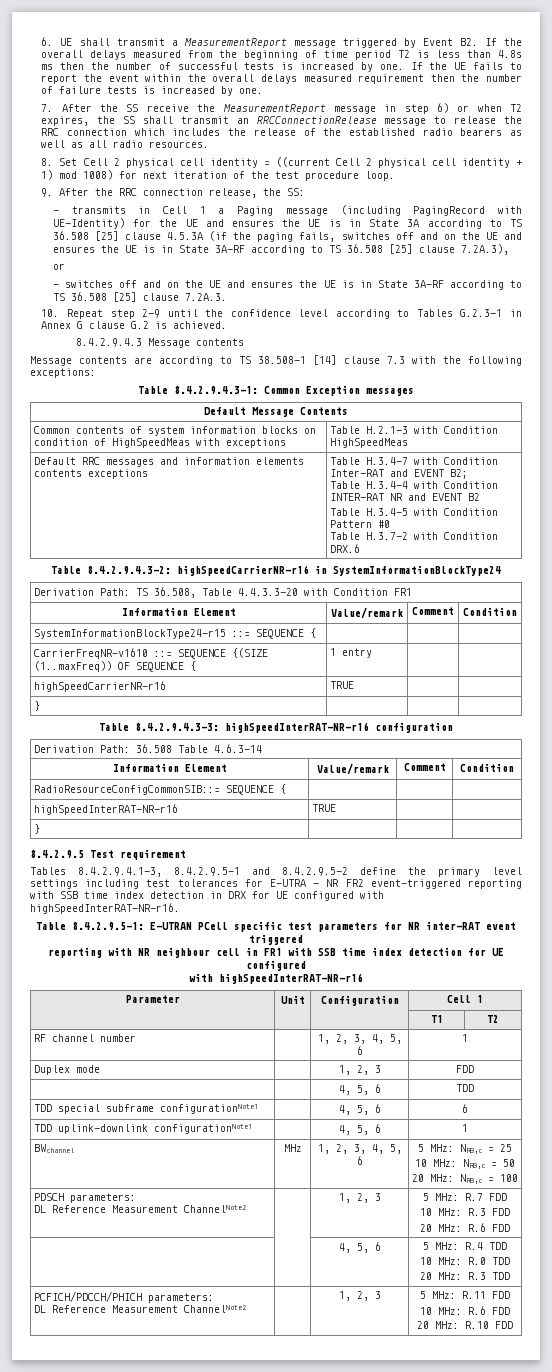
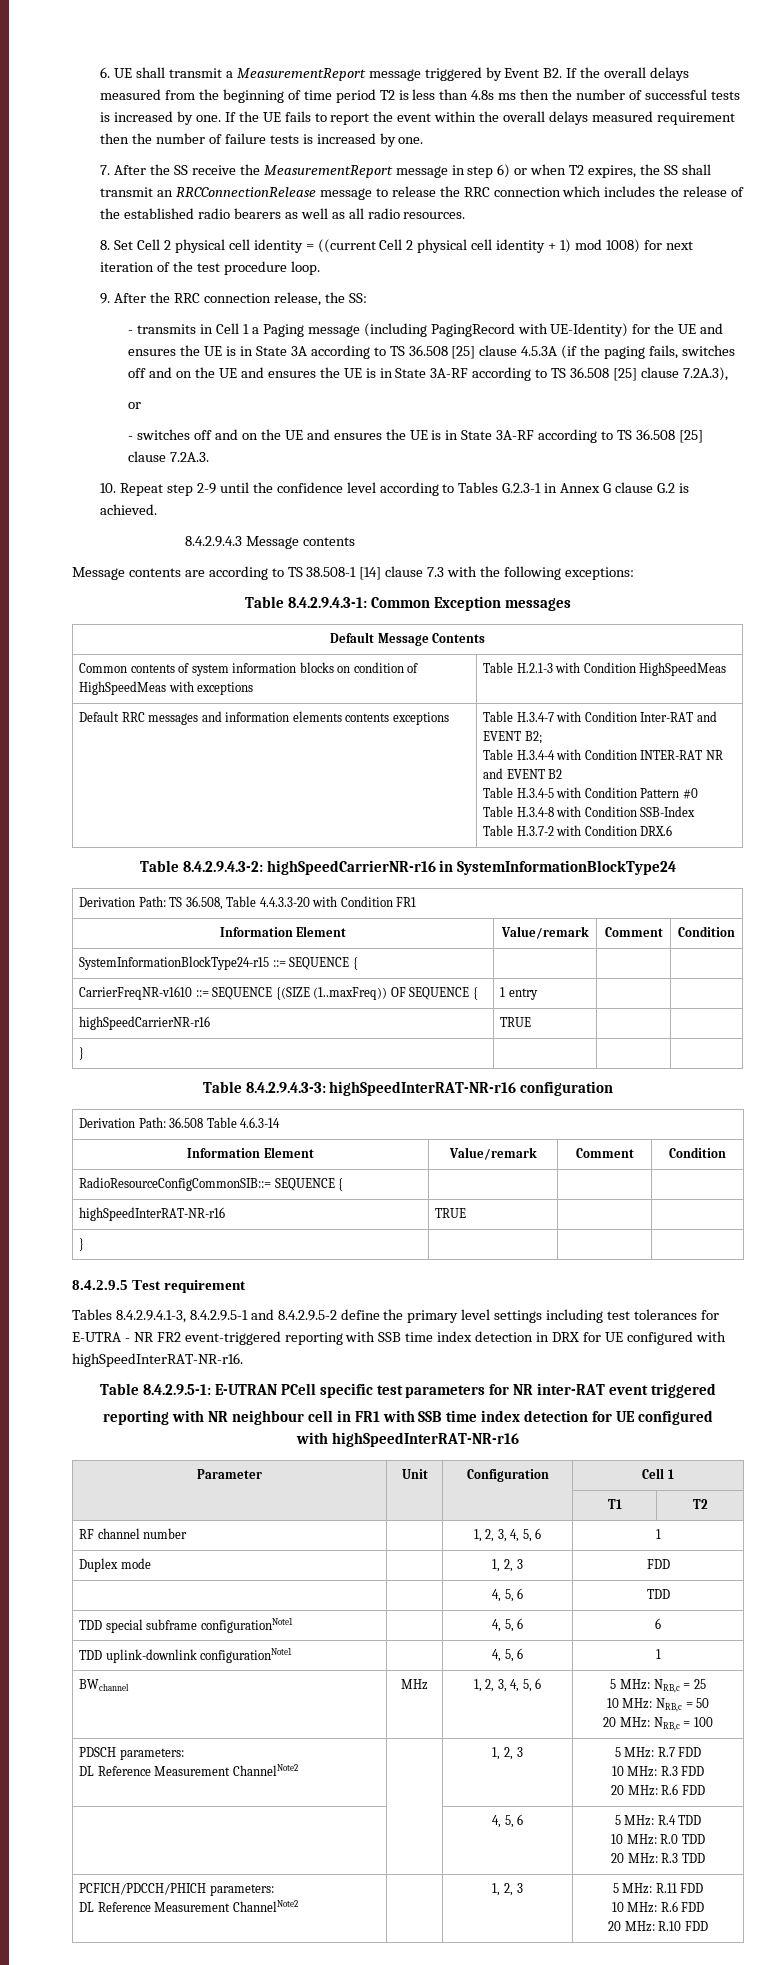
(390, 524) none -> [483,806,696,817] // Table H.3.4-8 with Condition SSB-Index

